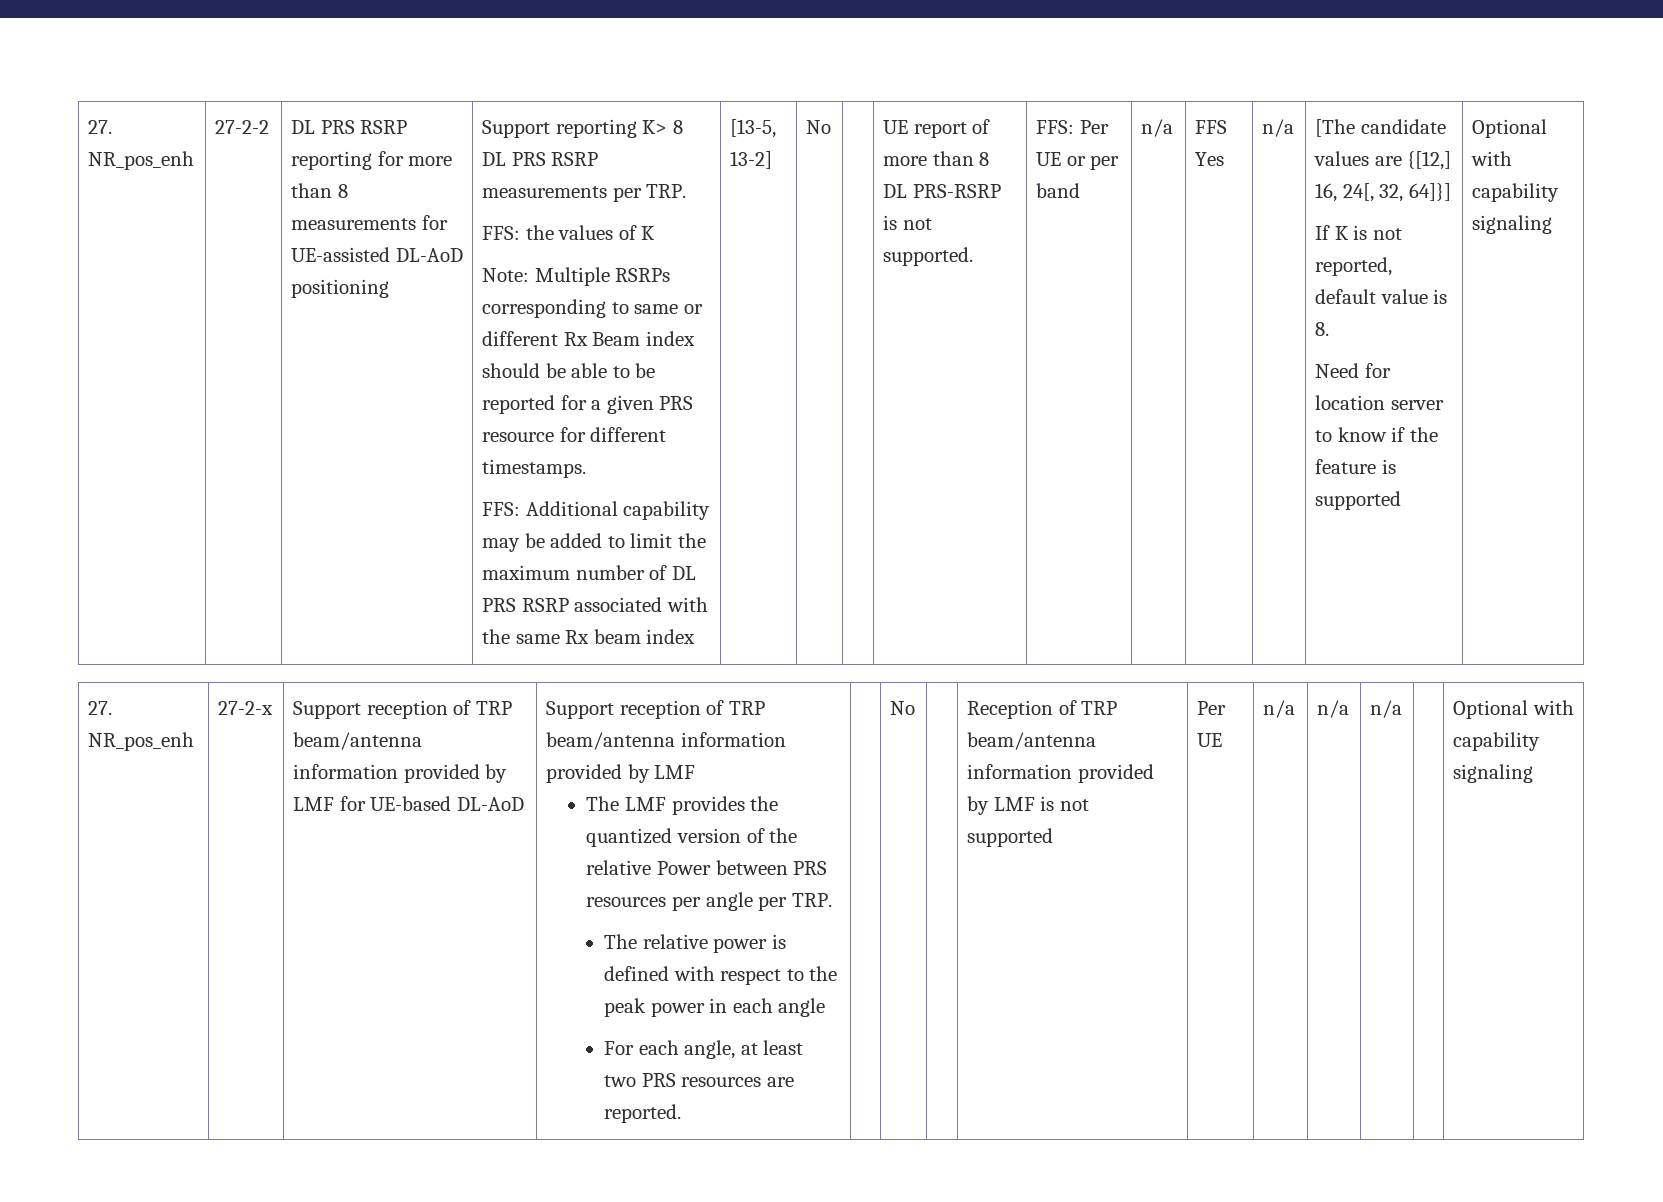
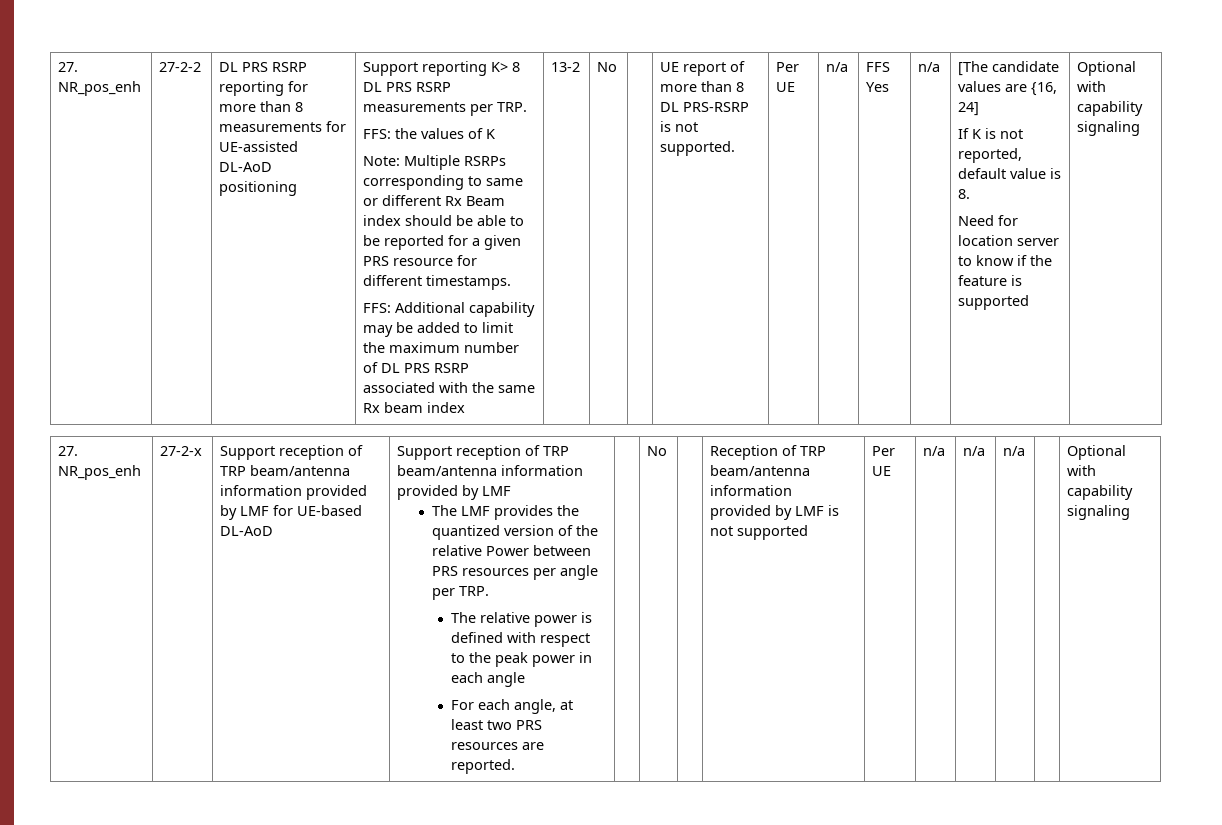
[730,119,777,138] [730,151,773,169] [13-5, 13-2] -> [551,62,581,72] 13-2
[1036,120,1109,134] [1036,152,1120,170] [1036,183,1081,198] FFS: Per UE or per band -> [776,62,800,72] [776,82,796,92] Per UE
[1407,151,1452,170] [1315,183,1451,202] {[12,] 16, 24[, 32, 64]}] -> [1031,82,1058,96] [958,102,980,116] {16, 24]

